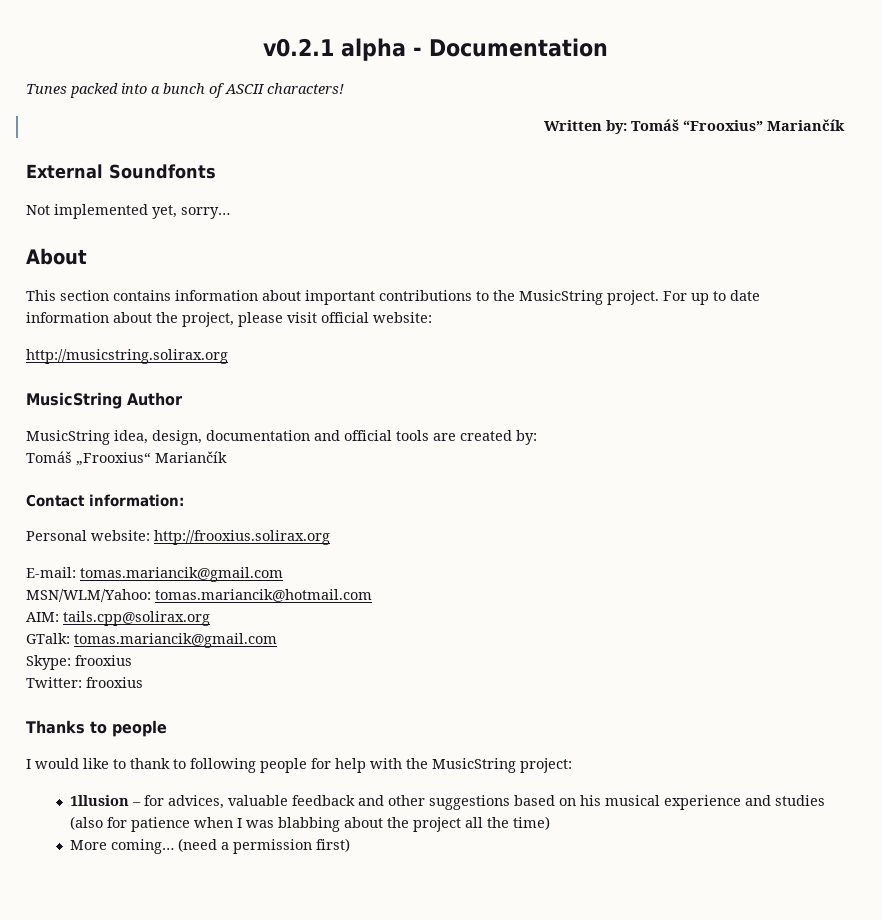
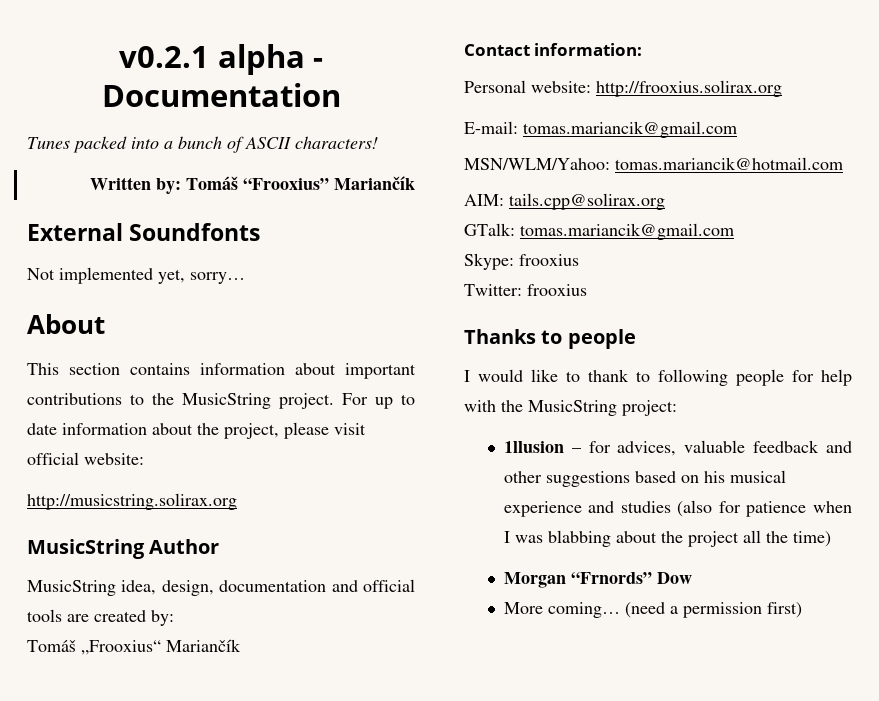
(551, 823) none -> [503,572,692,588] // Morgan “Frnords” Dow

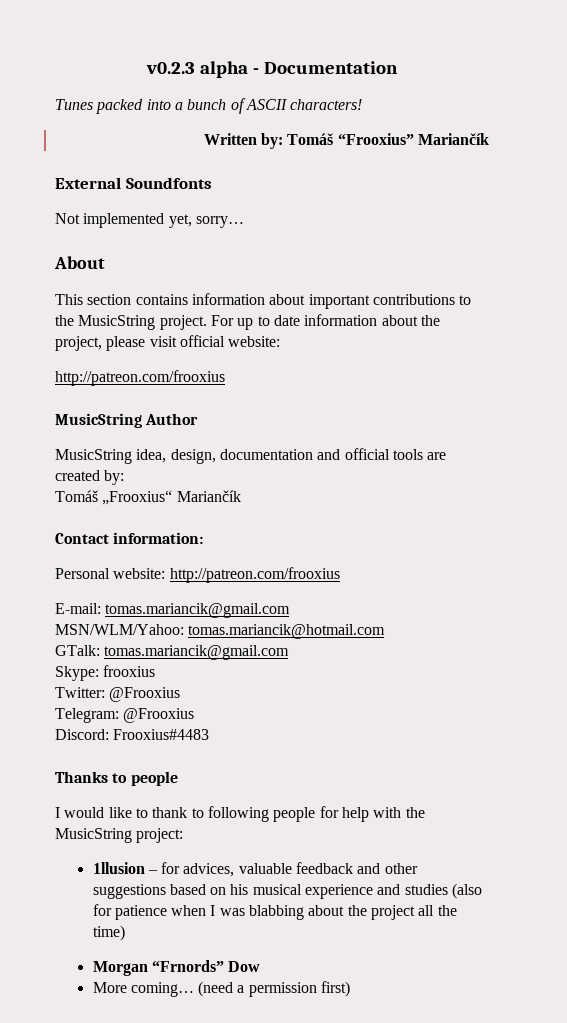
[119,46,210,68] v0.2.1 -> [146,62,196,74] v0.2.3
[27,493,237,510] http://musicstring.solirax.org -> [55,370,225,386] http://patreon.com/frooxius
[596,80,782,97] http://frooxius.solirax.org -> [169,567,340,583] http://patreon.com/frooxius
[464,193,665,210] // AIM: tails.cpp@solirax.org -> (386, 631) none
[527,284,587,296] frooxius -> [109,687,181,702] [55,708,195,723] [55,729,210,740] @Frooxius // Telegram: @Frooxius // Discord: Frooxius#4483

